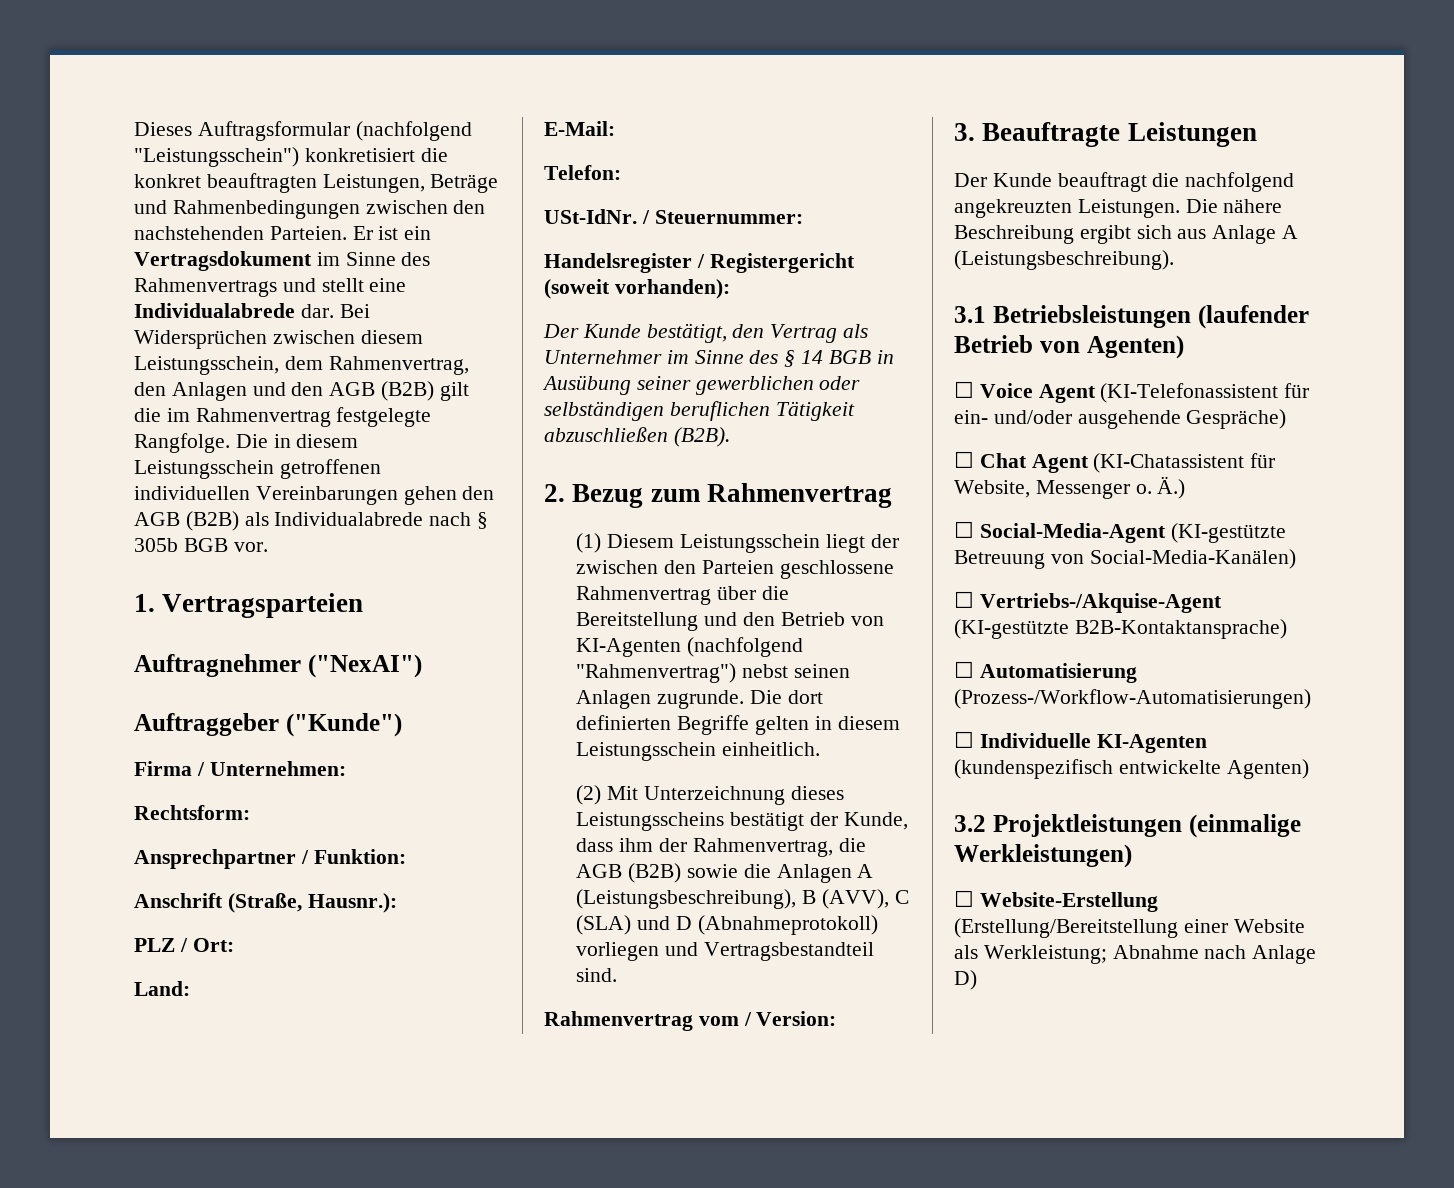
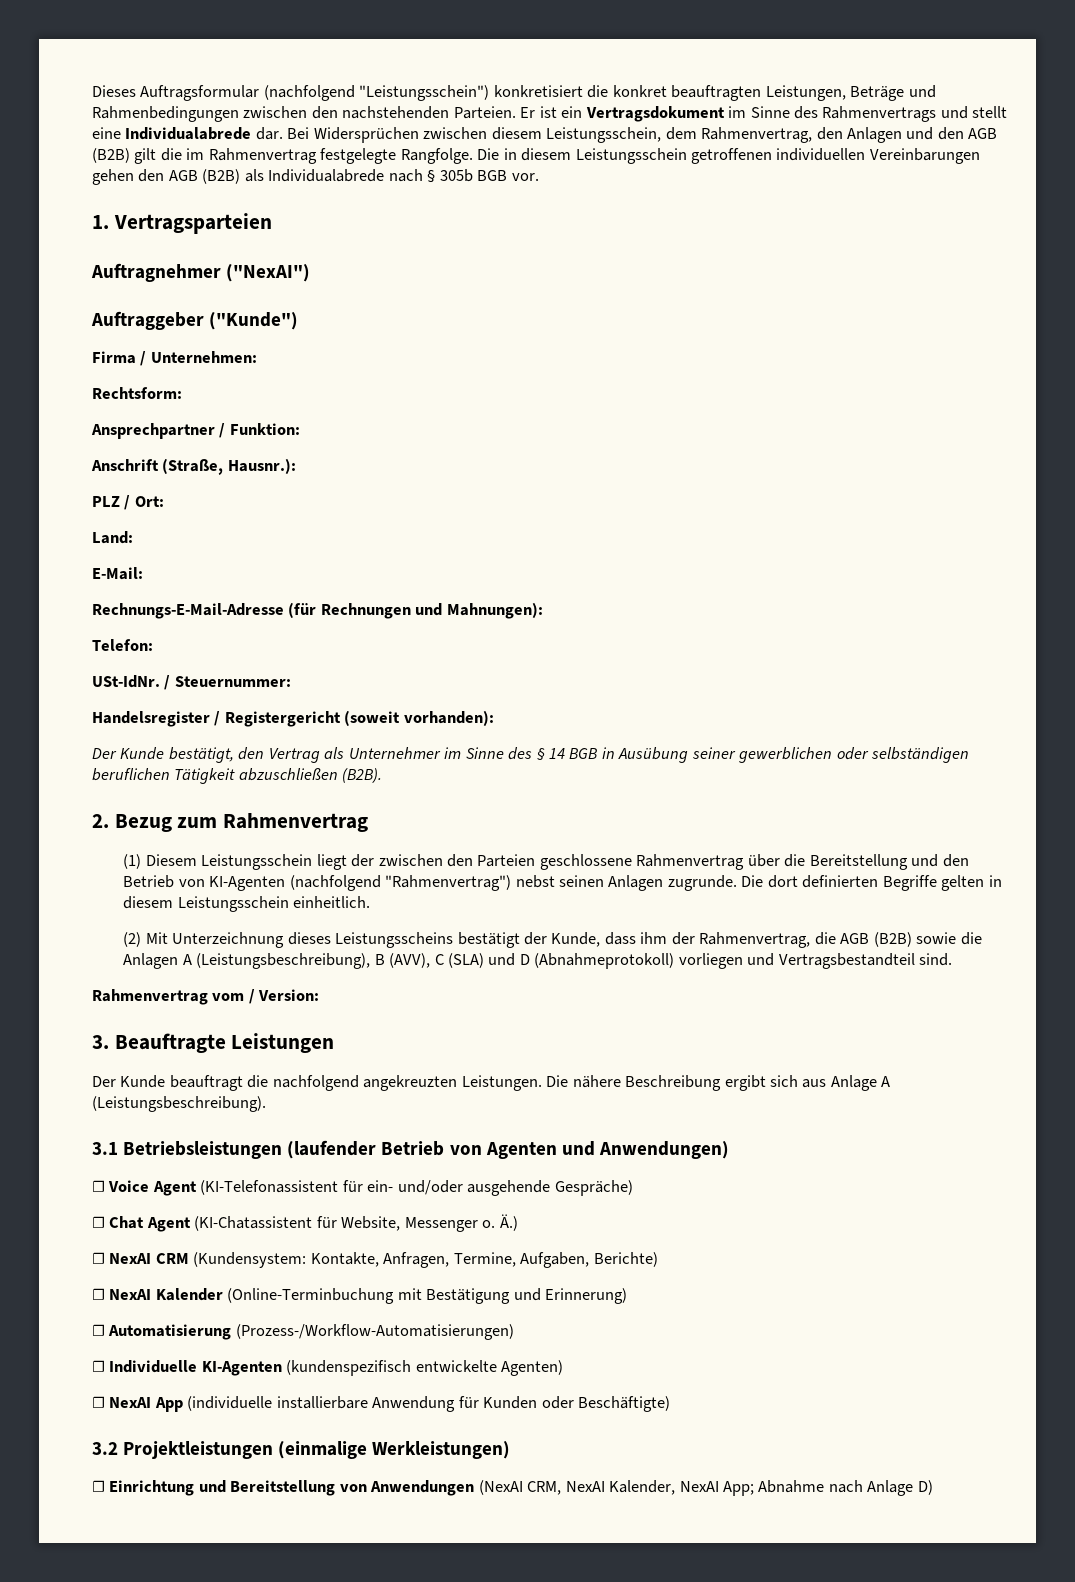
(615, 128) none -> [92,602,543,619] // Rechnungs-E-Mail-Adresse (für Rechnungen und Mahnungen):
[1086,335,1184,359] Agenten) -> [485,1141,729,1159] Agenten und Anwendungen)
[979,523,1286,543] [954,549,1296,569] [954,591,1222,613] [954,619,1287,639] Social-Media-Agent (KI-gestützte Betreuung von Social-Media-Kanälen) // ☐ Vertriebs-/Akquise-Agent (KI-gestützte B2B-Kontaktansprache) -> [109,1252,658,1268] [92,1288,628,1304] NexAI CRM (Kundensystem: Kontakte, Anfragen, Termine, Aufgaben, Berichte) // ☐ NexAI Kalender (Online-Terminbuchung mit Bestätigung und Erinnerung)
(1309, 769) none -> [92,1396,671,1412] // ☐ NexAI App (individuelle installierbare Anwendung für Kunden oder Beschäftigte)
[979,892,1158,912] [954,918,1305,938] [954,945,1107,964] Website-Erstellung (Erstellung/Bereitstellung einer Website als Werkleistung; -> [109,1480,755,1496] Einrichtung und Bereitstellung von Anwendungen (NexAI CRM, NexAI Kalender, NexAI App;

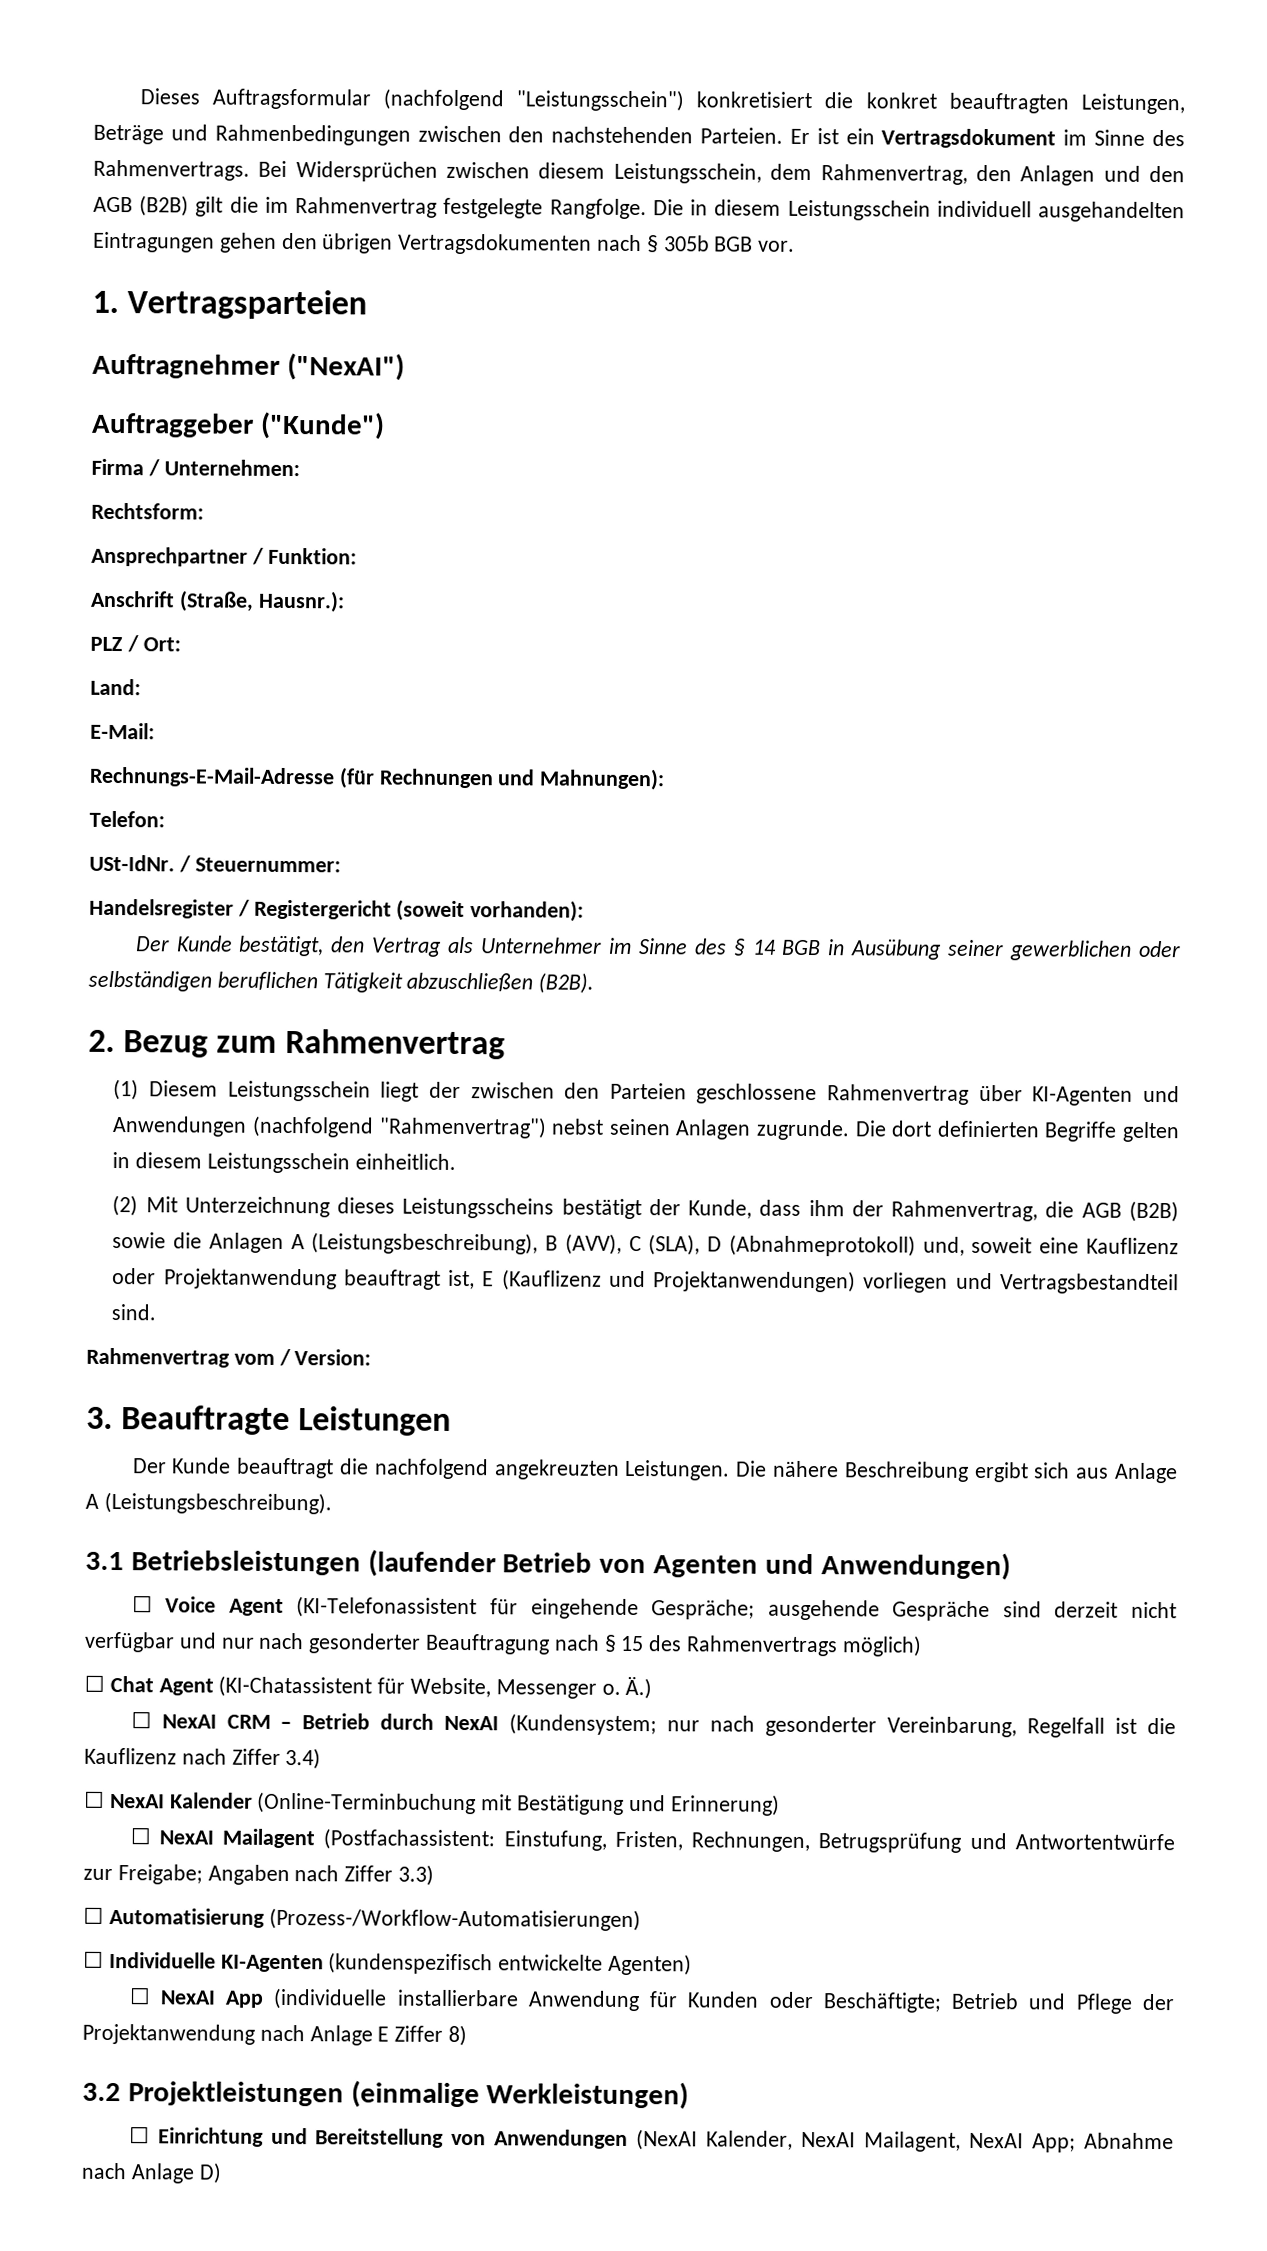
[822,106,1008,122] [92,127,283,140] Rahmenvertrags und stellt eine Individualabrede dar. -> [93,159,250,181] Rahmenvertrags.
[691,148,980,164] [92,169,385,185] getroffenen individuellen Vereinbarungen gehen den AGB (B2B) als Individualabrede -> [936,200,1185,223] [93,231,593,255] individuell ausgehandelten Eintragungen gehen den übrigen Vertragsdokumenten
[784,854,969,870] [123,875,286,891] die Bereitstellung und den Betrieb von KI-Agenten -> [1032,1085,1181,1106] [112,1116,248,1137] KI-Agenten und Anwendungen
[448,953,675,969] (SLA) und D (Abnahmeprotokoll) -> [648,1234,1179,1257] [112,1267,857,1293] (SLA), D (Abnahmeprotokoll) und, soweit eine Kauflizenz oder Projektanwendung beauftragt ist, E (Kauflizenz und Projektanwendungen)
[367,1180,633,1196] ein- und/oder ausgehende Gespräche) -> [530,1598,1177,1622] [84,1631,922,1657] eingehende Gespräche; ausgehende Gespräche sind derzeit nicht verfügbar und nur nach gesonderter Beauftragung nach § 15 des Rahmenvertrags möglich)
[193,1252,658,1268] (Kundensystem: Kontakte, Anfragen, Termine, Aufgaben, Berichte) -> [280,1713,1176,1738] [84,1747,322,1770] – Betrieb durch NexAI (Kundensystem; nur nach gesonderter Vereinbarung, Regelfall ist die Kauflizenz nach Ziffer 3.4)
(628, 1296) none -> [129,1827,1176,1853] [83,1864,435,1886] // ☐ NexAI Mailagent (Postfachassistent: Einstufung, Fristen, Rechnungen, Betrugsprüfung und Antwortentwürfe zur Freigabe; Angaben nach Ziffer 3.3)
[578,1396,671,1412] Beschäftigte) -> [822,1992,1175,2014] [82,2023,468,2047] Beschäftigte; Betrieb und Pflege der Projektanwendung nach Anlage E Ziffer 8)
[527,1480,676,1495] CRM, NexAI Kalender, -> [706,2130,962,2152] Kalender, NexAI Mailagent,

